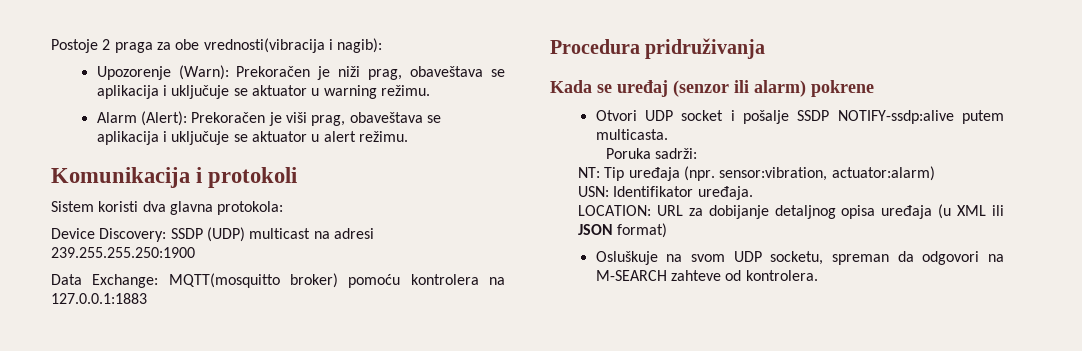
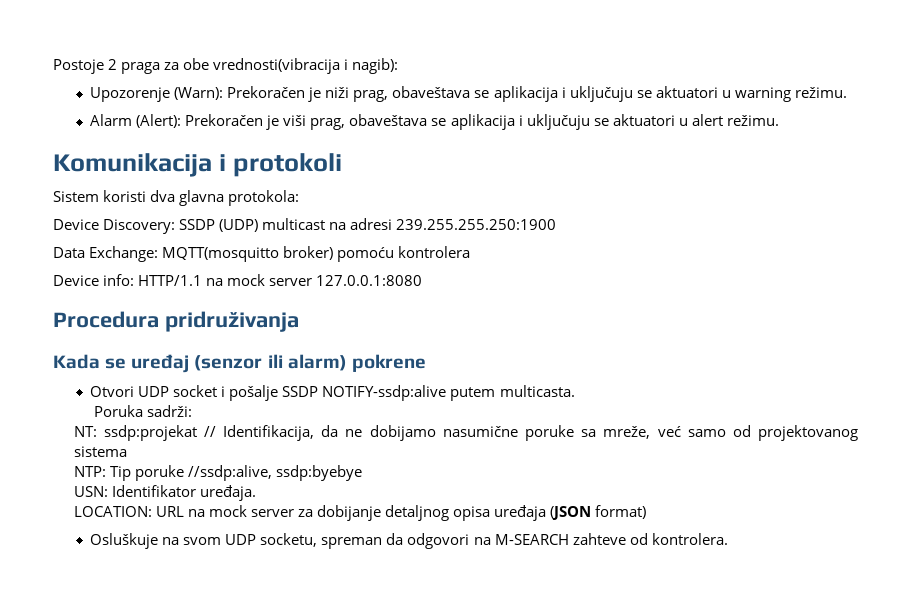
[171,85,307,99] uključuje se aktuator -> [569,86,718,102] uključuju se aktuatori
[171,131,307,145] uključuje se aktuator -> [526,114,675,130] uključuju se aktuatori
[488,277,505,285] [51,293,147,304] na 127.0.0.1:1883 -> [53,274,423,286] // Device info: HTTP/1.1 na mock server 127.0.0.1:8080
[604,166,935,181] Tip uređaja (npr. sensor:vibration, actuator:alarm) -> [103,425,858,441] [73,446,127,457] [73,465,362,481] ssdp:projekat // Identifikacija, da ne dobijamo nasumične poruke sa mreže, već samo od projektovanog sistema // NTP: Tip poruke //ssdp:alive, ssdp:byebye
(683, 210) none -> [187,505,294,517] na mock server
[938,204,1004,219] [578,224,614,235] (u XML ili JSON -> [550,506,592,520] (JSON

